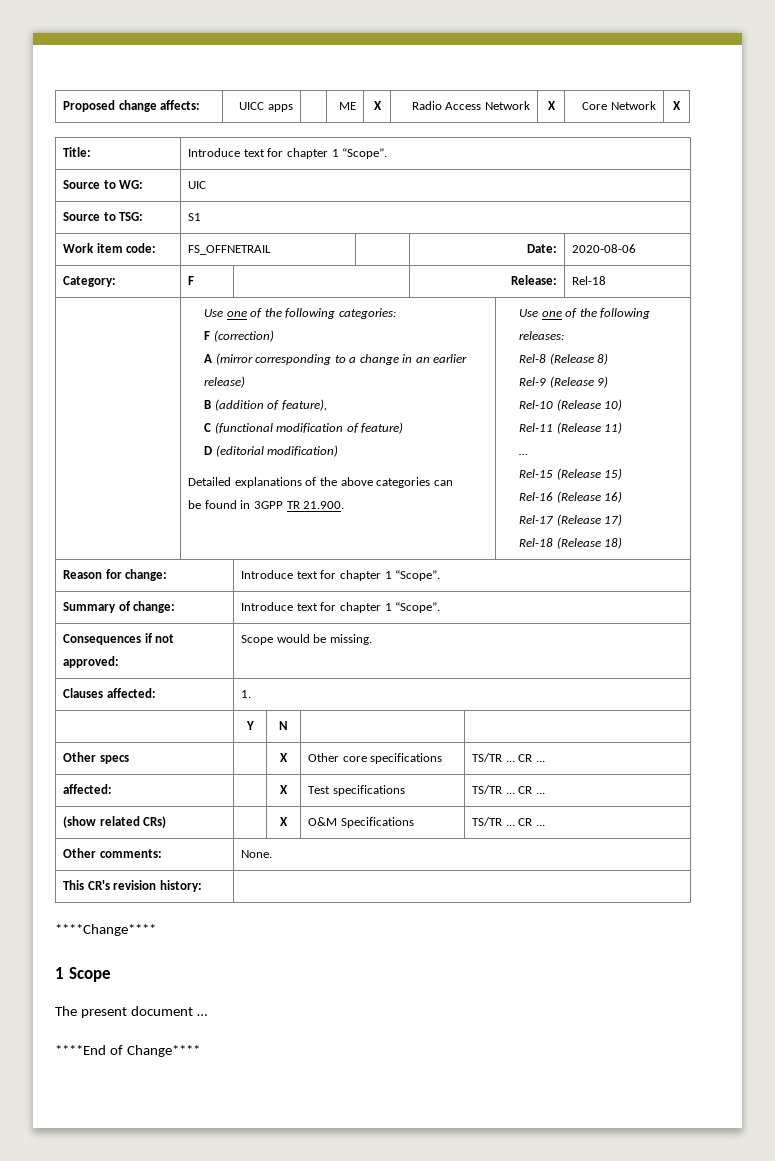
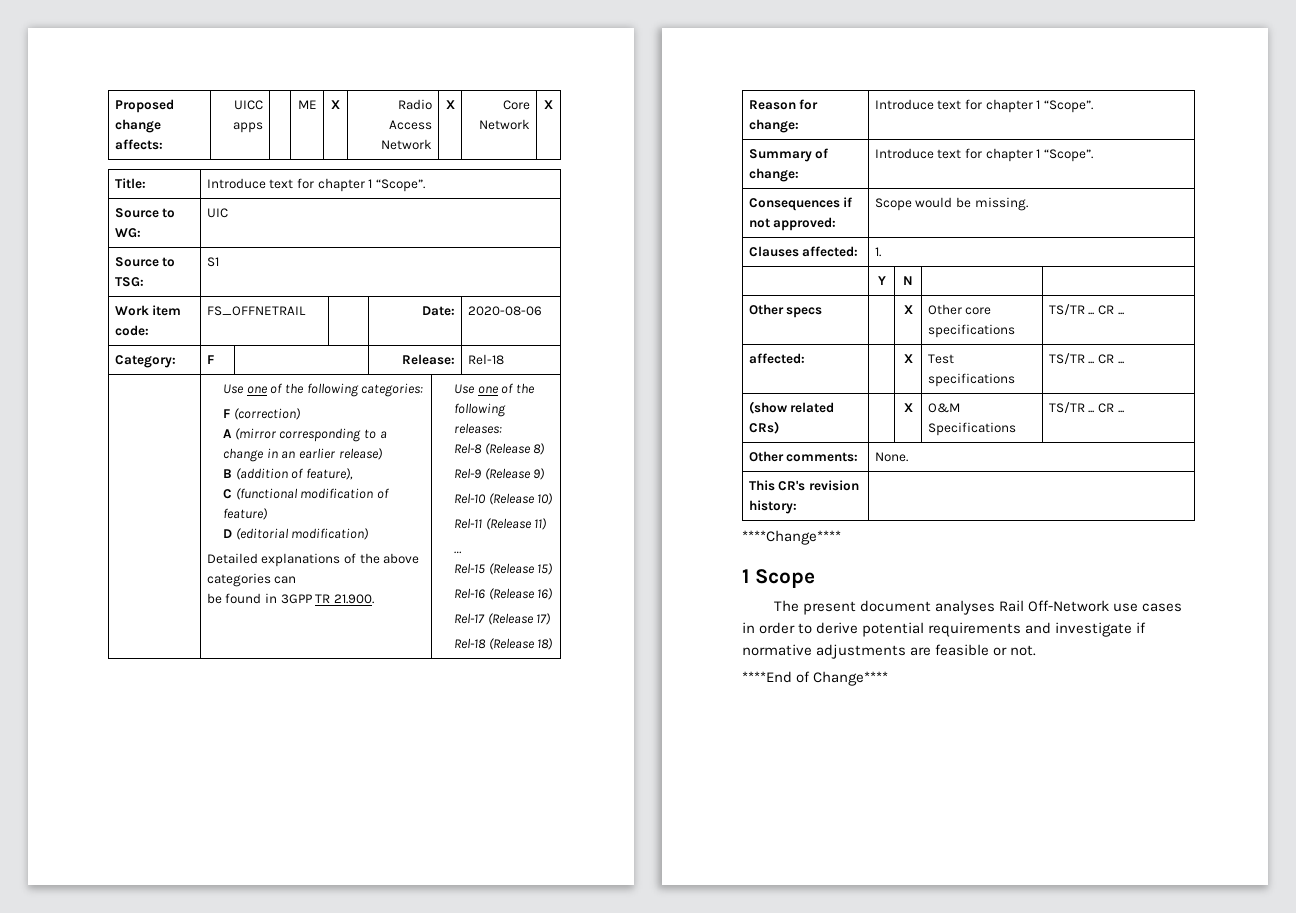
[196,1014,207,1016] … -> [934,600,1183,615] [742,622,1147,637] [742,644,1037,659] analyses Rail Off-Network use cases in order to derive potential requirements and investigate if normative adjustments are feasible or not.

